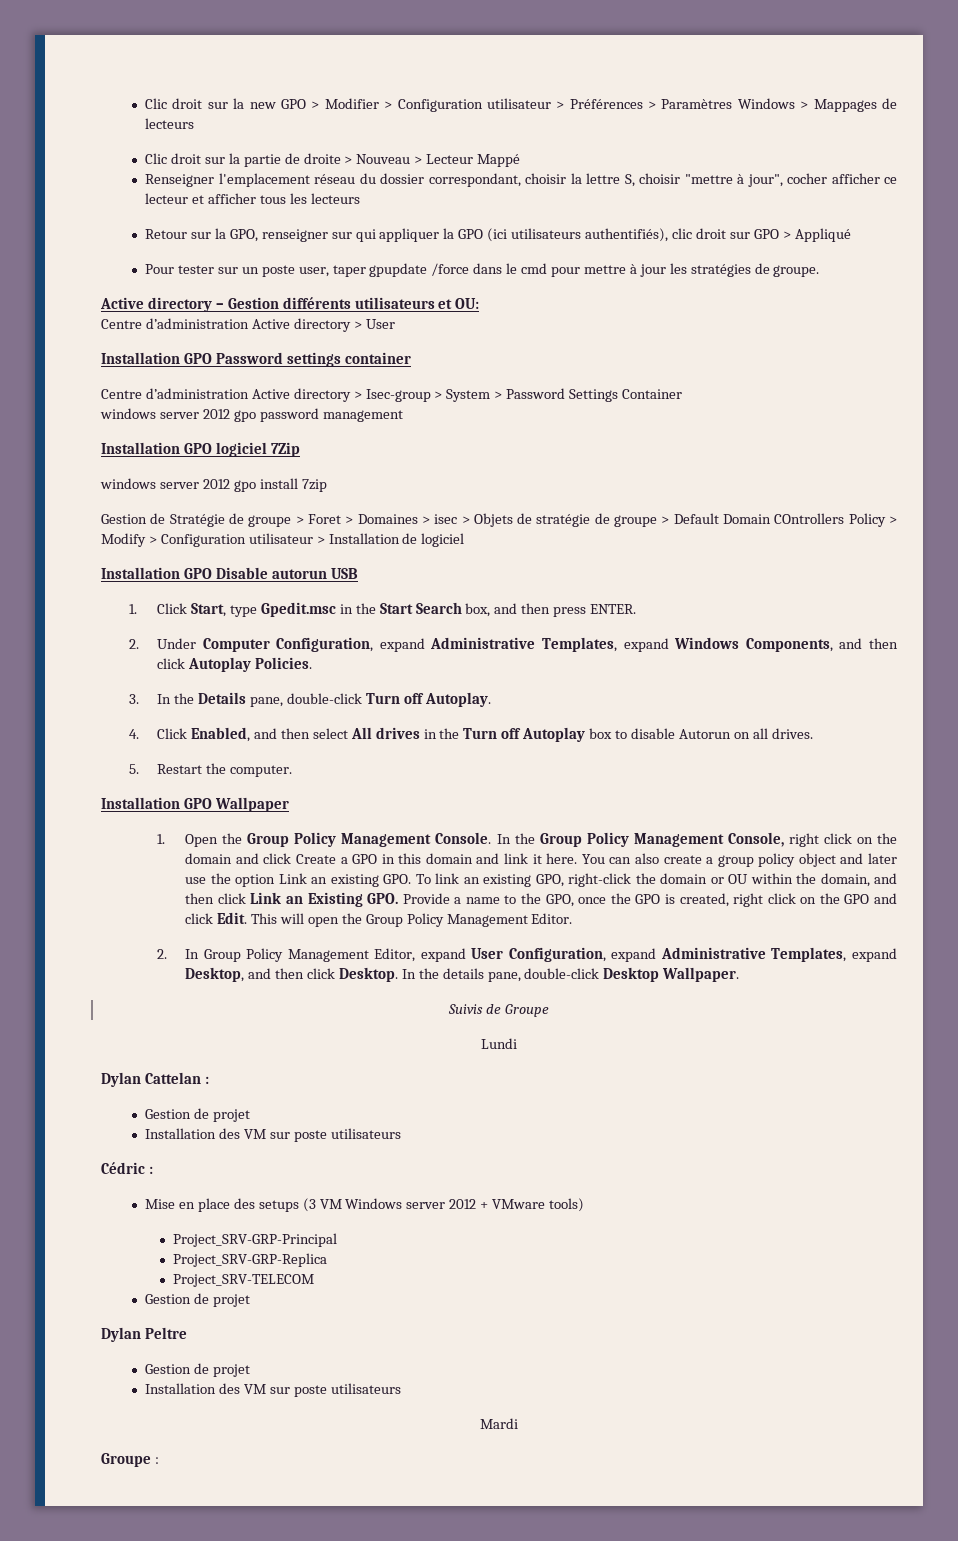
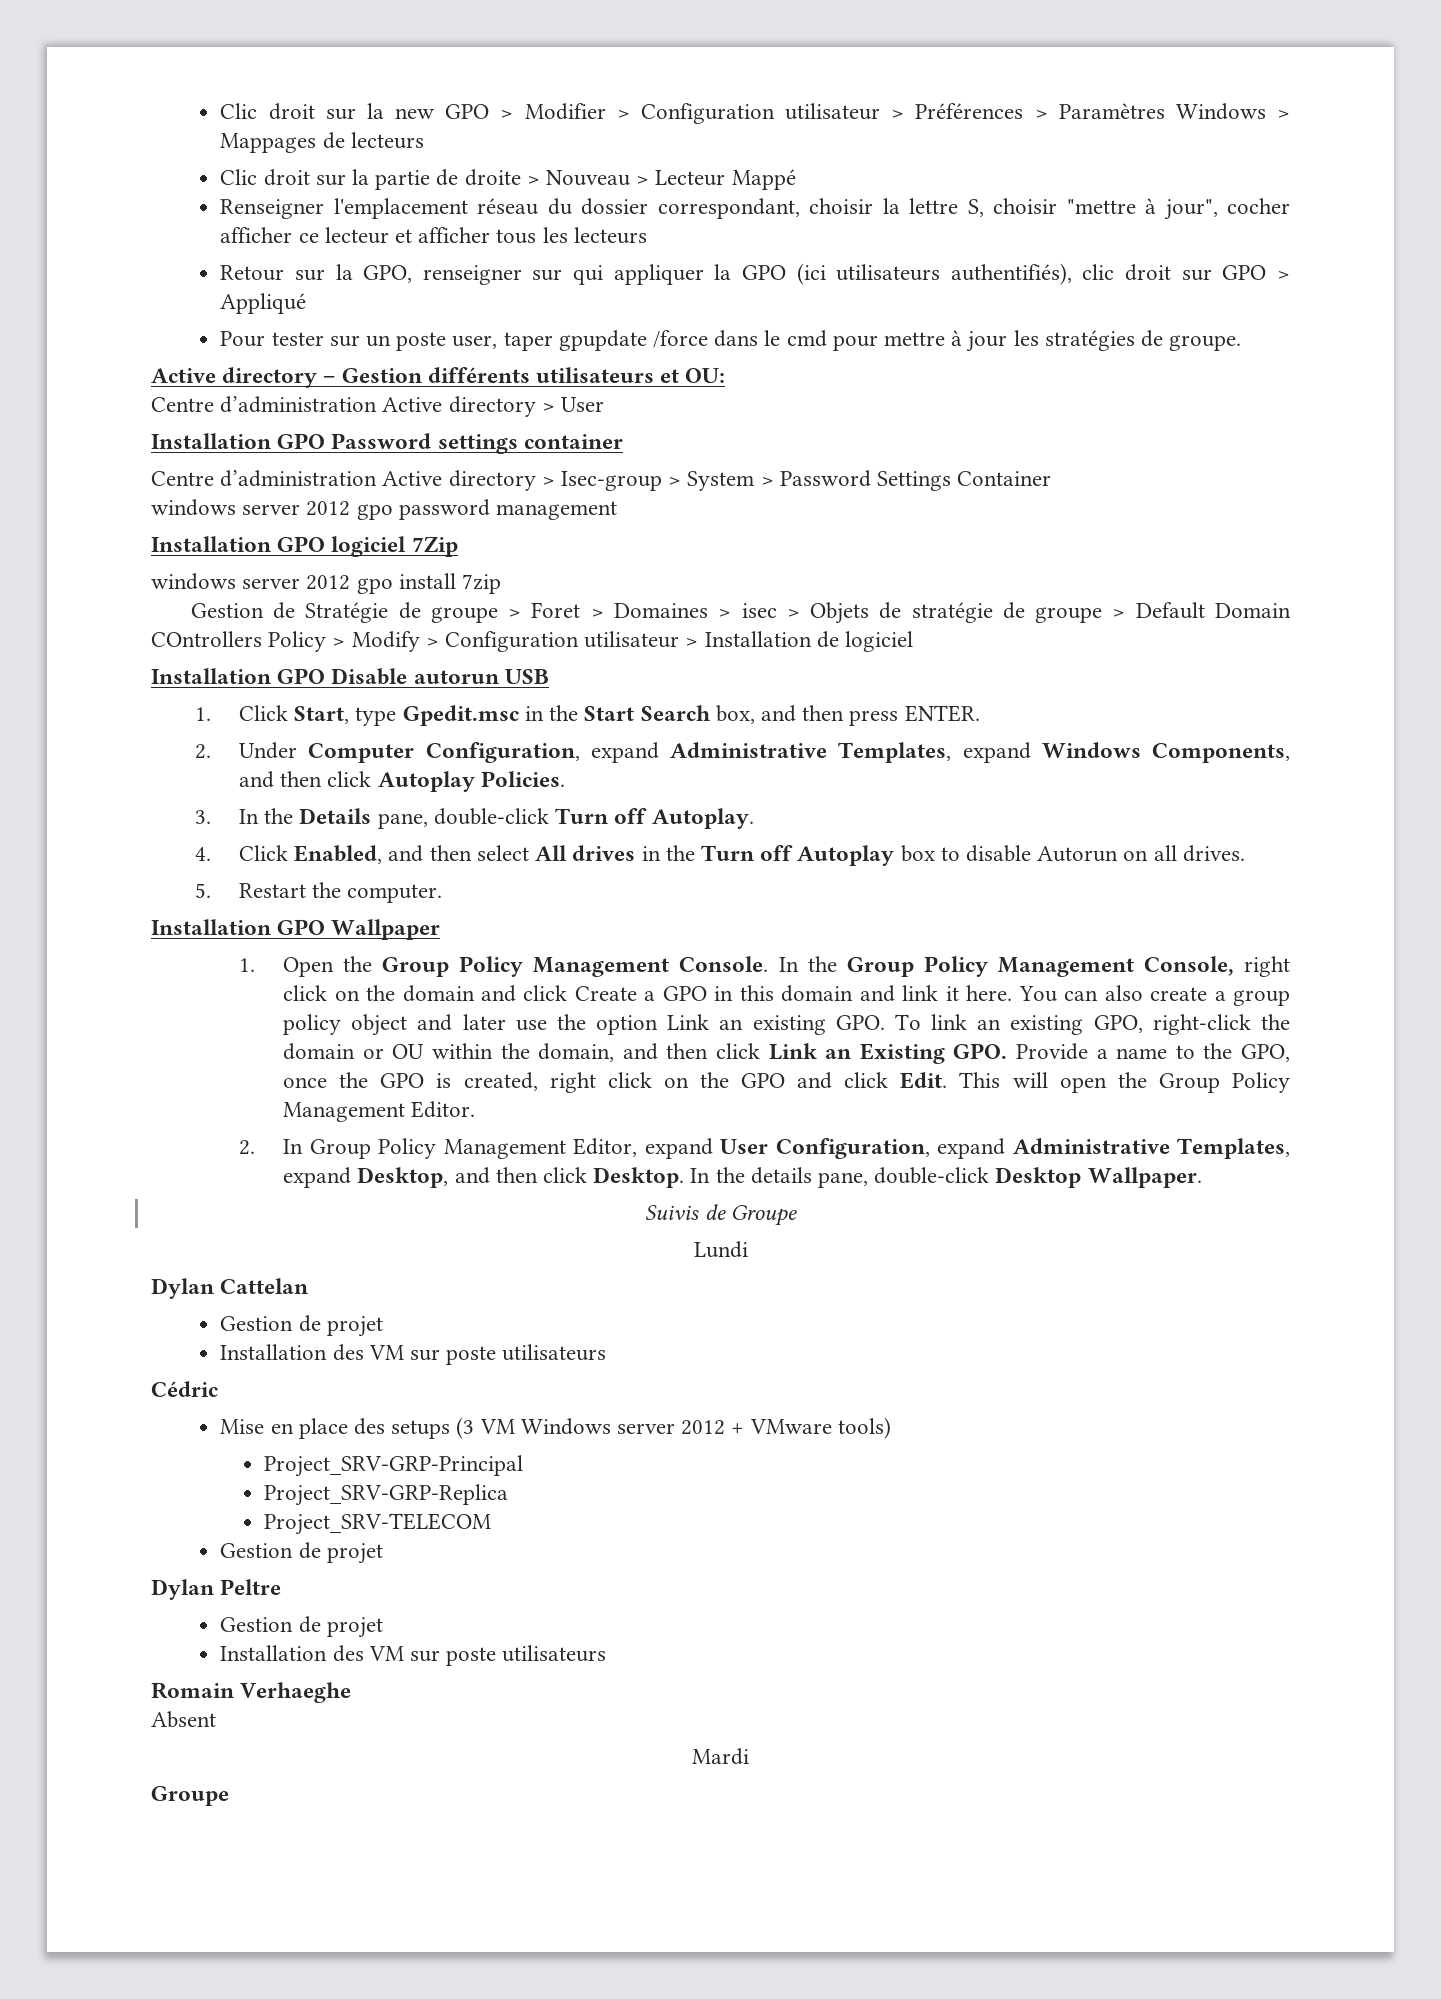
[204,1076,209,1084] : -> (309, 1286) none
[148,1166,153,1174] : -> (218, 1389) none
(401, 1388) none -> [151,1682,352,1703] [151,1711,216,1728] // Romain Verhaeghe // Absent
[154,1457,159,1464] : -> (229, 1796) none

